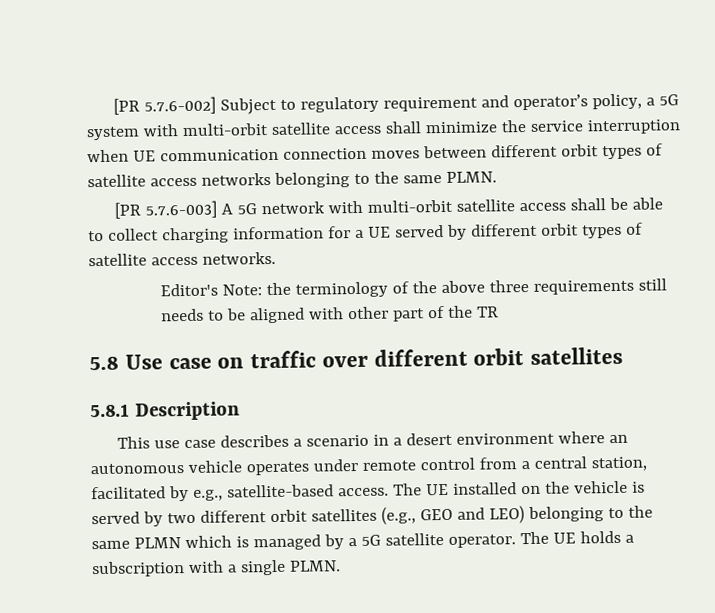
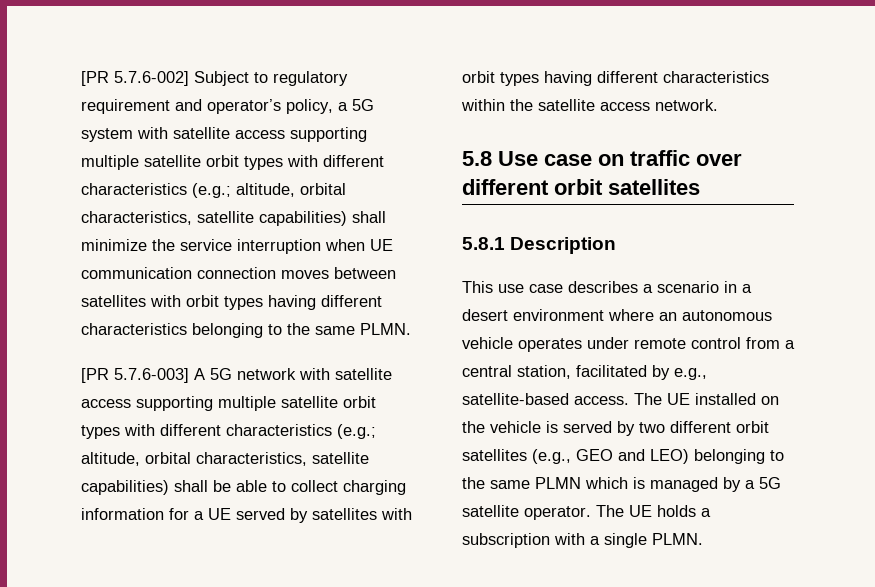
[181,122,381,137] multi-orbit satellite access -> [173,127,367,142] [81,155,384,170] [81,183,346,198] [81,211,347,226] satellite access supporting multiple satellite orbit types with different characteristics (e.g.; altitude, orbital characteristics, satellite capabilities)
[490,143,663,160] [87,173,271,188] different orbit types of satellite access networks -> [81,295,382,310] [81,323,187,335] satellites with orbit types having different characteristics
[367,199,567,213] multi-orbit satellite access -> [335,368,392,380] [81,396,376,411] [81,424,376,439] [81,452,369,466] [81,480,169,495] satellite access supporting multiple satellite orbit types with different characteristics (e.g.; altitude, orbital characteristics, satellite capabilities)
[470,222,643,239] [88,251,276,267] [159,278,667,298] [160,305,499,324] different orbit types of satellite access networks. // Editor's Note: the terminology of the above three requirements still needs to be aligned with other part of the TR -> [312,508,412,520] [462,71,769,86] [461,99,718,111] satellites with orbit types having different characteristics within the satellite access network.

